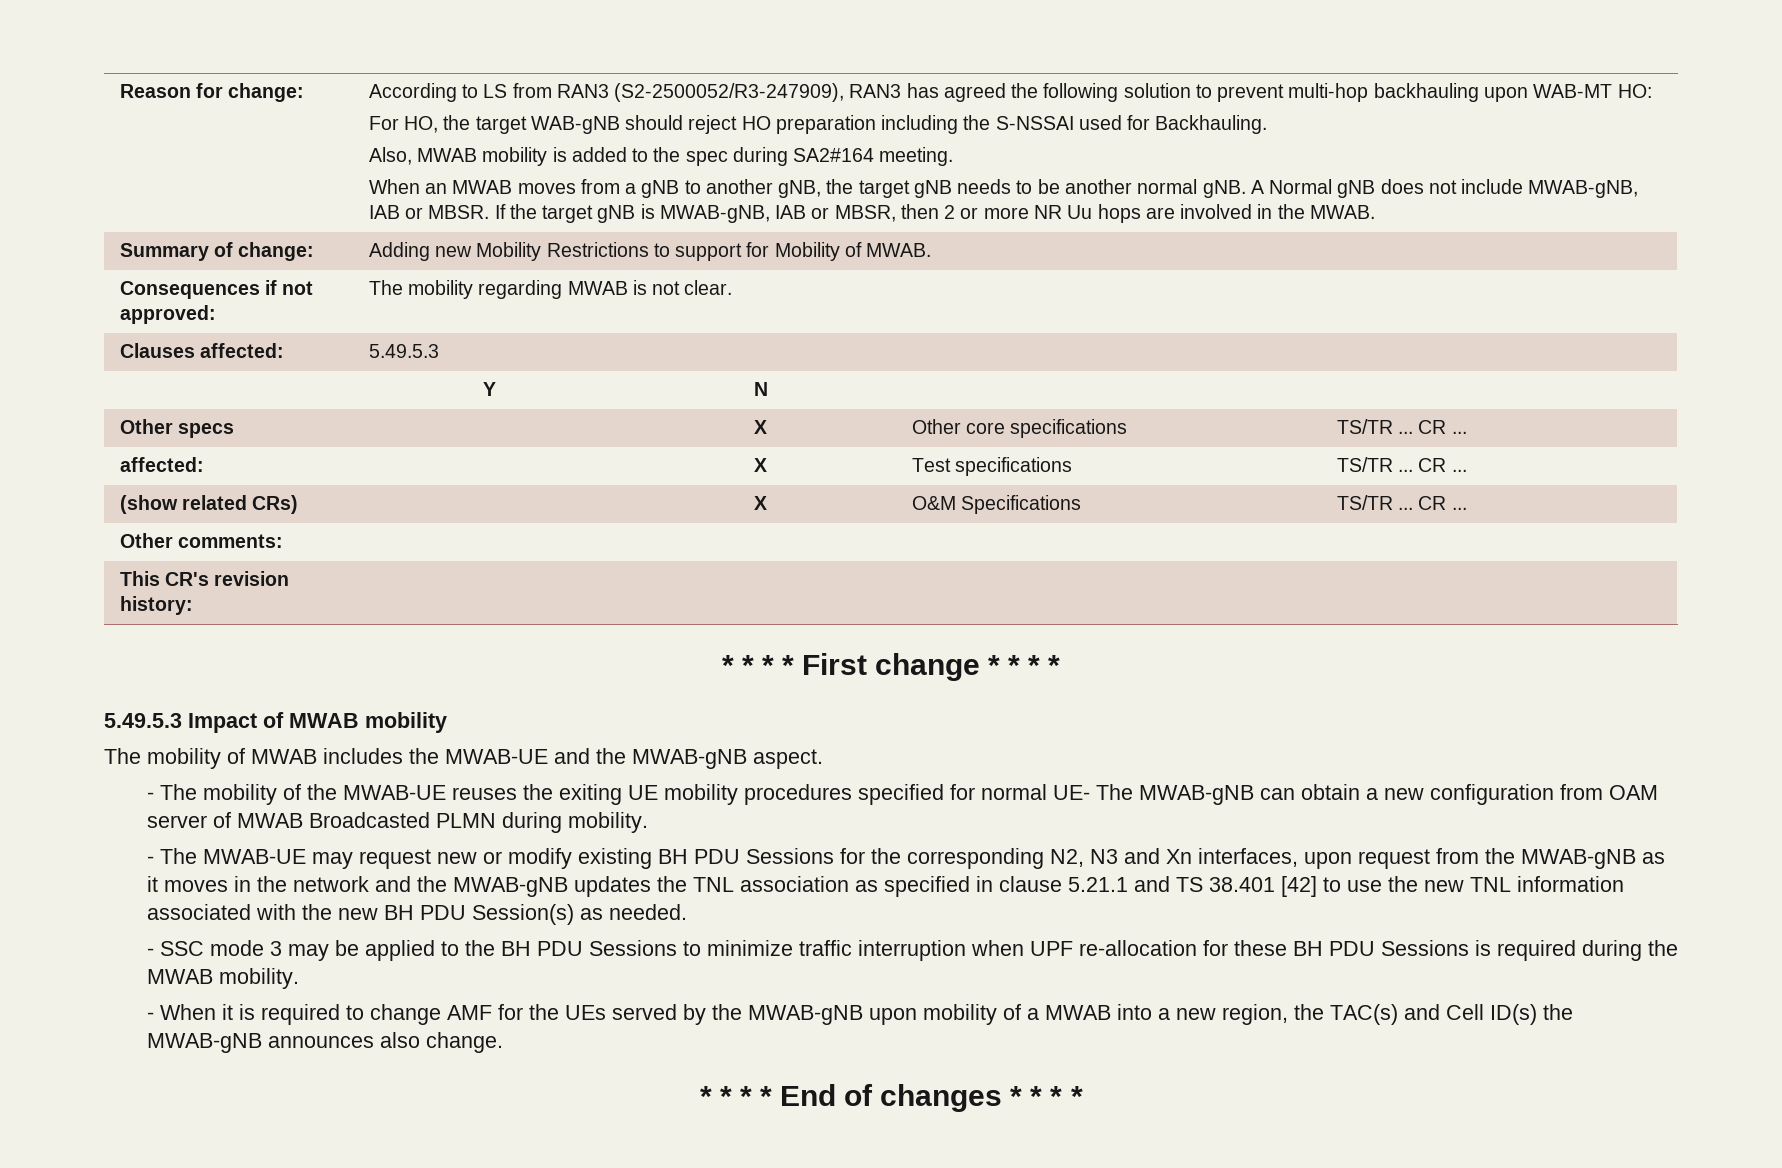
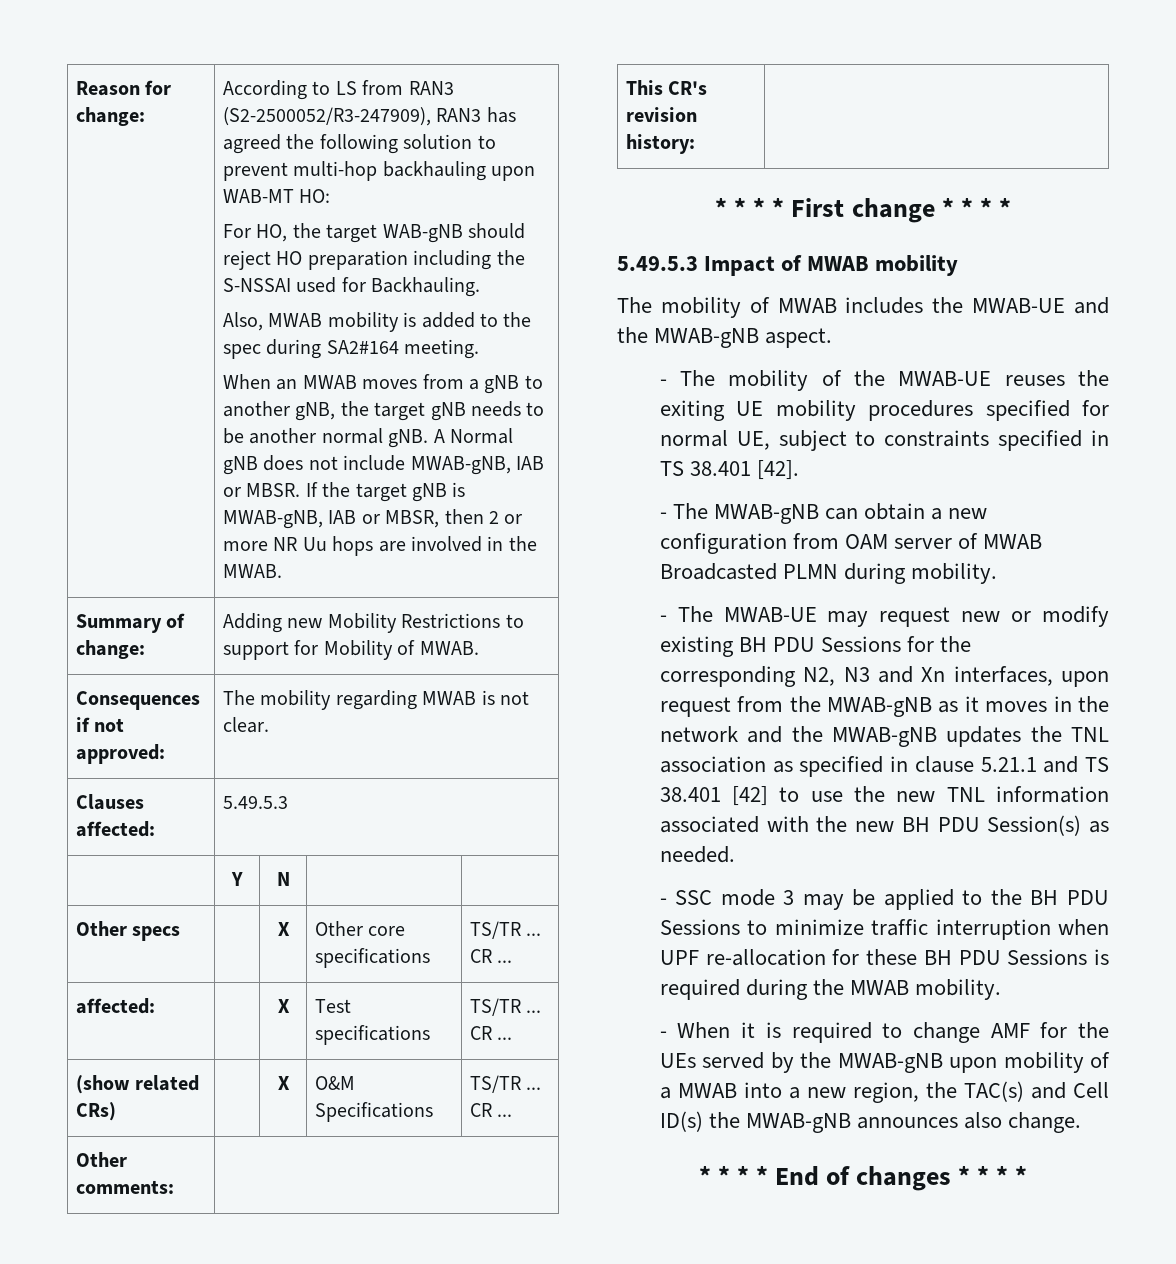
[1052,785,1090,800] UE- -> [736,430,1109,451] [659,460,799,480] [659,512,667,519] UE, subject to constraints specified in TS 38.401 [42]. // -

